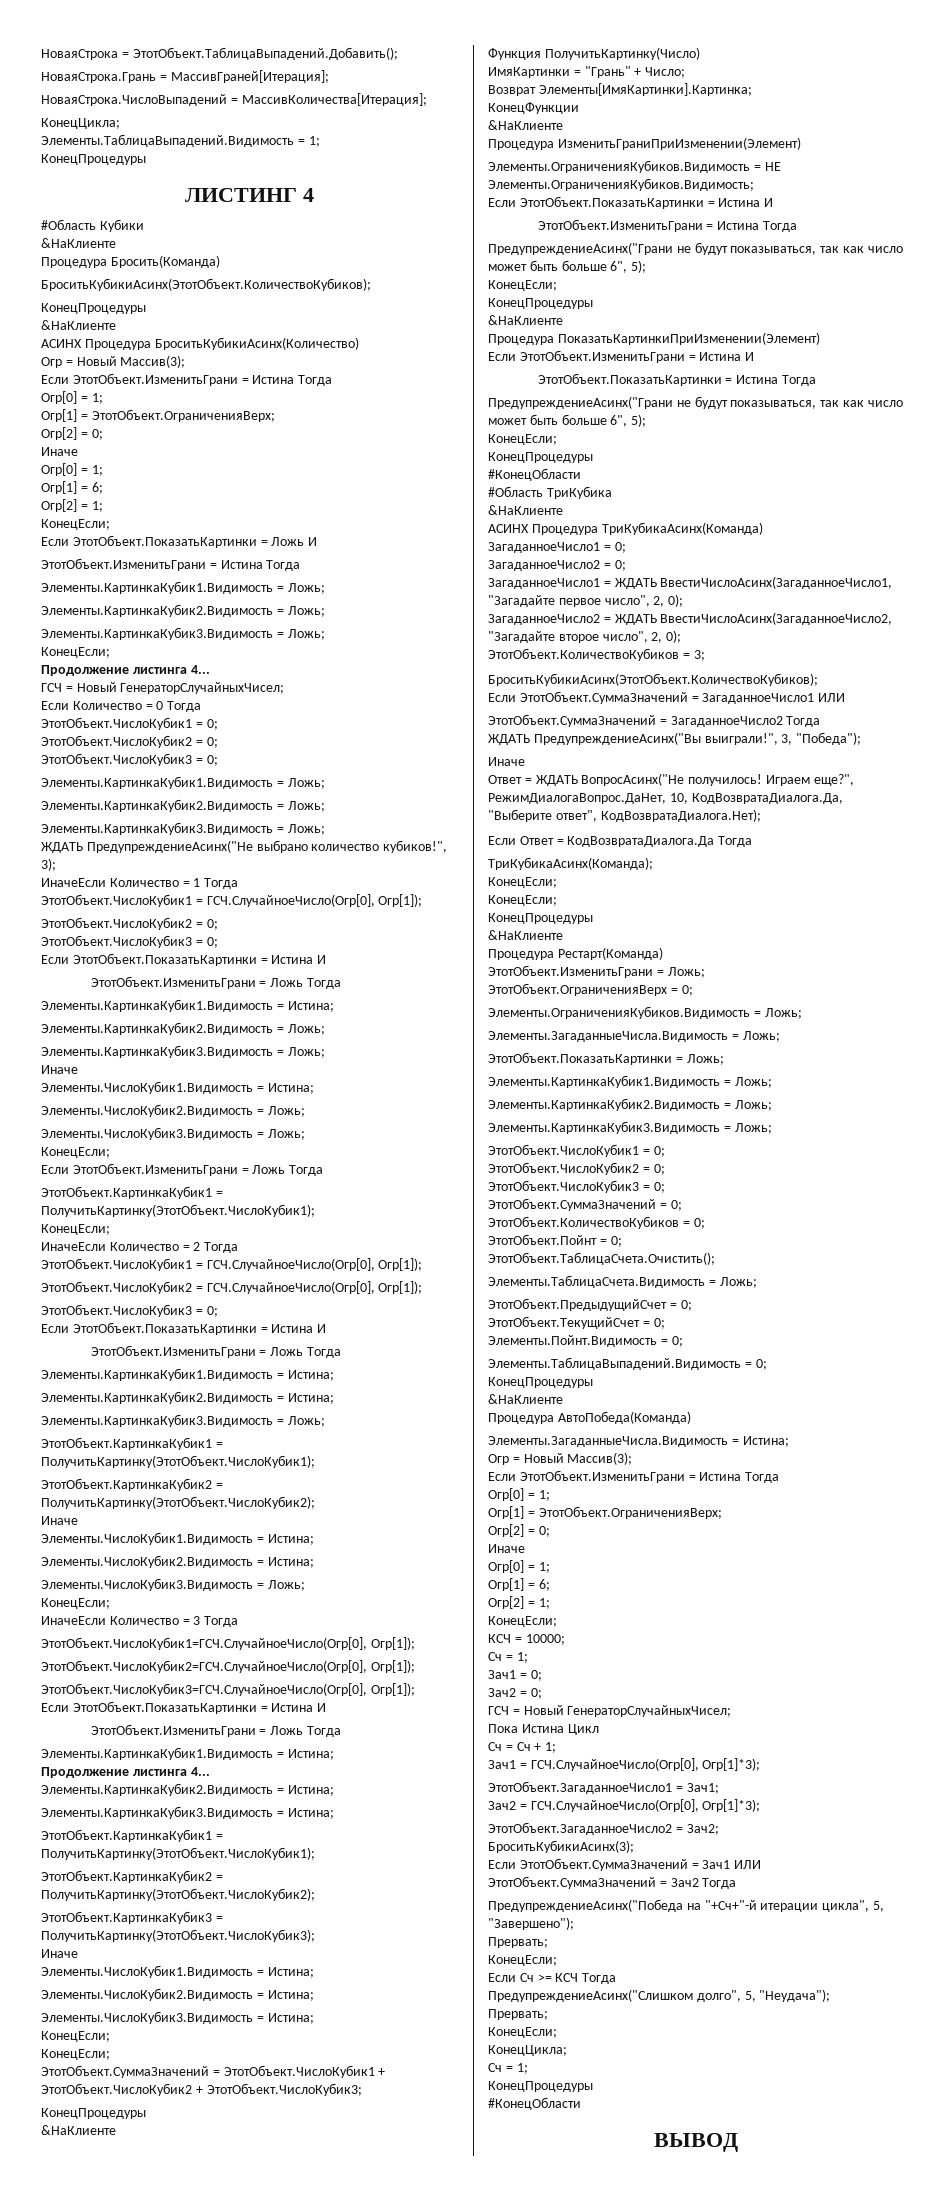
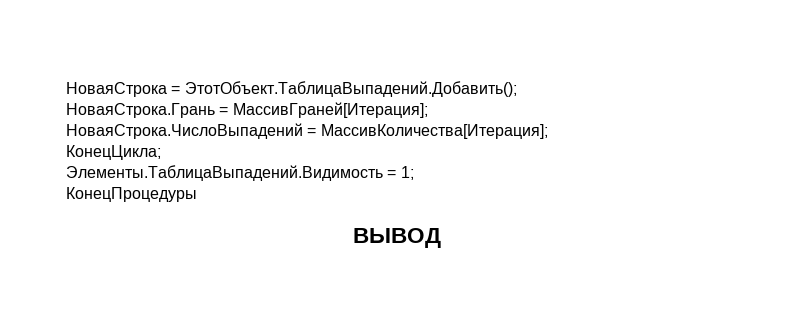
[184,188,314,202] [41,219,144,232] [41,238,116,248] [41,255,220,268] [41,278,371,291] [41,303,146,314] [41,320,116,330] [41,337,359,350] [41,355,186,368] [41,373,333,386] [41,391,103,404] [41,409,275,422] [41,427,103,440] [41,447,78,456] [41,463,103,476] [41,481,103,494] [41,499,103,512] [41,519,110,530] [41,535,318,548] [41,558,301,571] [41,581,325,594] [41,604,325,617] [41,627,325,640] [41,647,110,658] [41,665,210,676] [41,682,285,694] [41,701,202,712] [41,717,218,730] [41,735,218,748] [41,753,218,766] [41,776,325,789] [41,799,325,812] [41,822,325,835] [41,840,448,853] [41,858,56,871] [41,878,239,889] [41,894,423,907] [41,917,218,930] [41,935,218,948] [41,953,327,966] [90,976,341,989] [41,999,334,1012] [41,1022,325,1035] [41,1045,325,1058] [41,1065,78,1074] [41,1081,314,1094] [41,1104,305,1117] [41,1127,305,1140] [41,1147,110,1158] [41,1163,324,1176] [41,1186,223,1199] [41,1204,315,1217] [41,1224,110,1235] [41,1242,239,1253] [41,1258,423,1271] [41,1281,423,1294] [41,1304,218,1317] [41,1322,327,1335] [90,1345,341,1358] [41,1368,334,1381] [41,1391,334,1404] [41,1414,325,1427] [41,1437,223,1450] [41,1455,315,1468] [41,1478,223,1491] [41,1496,315,1509] [41,1516,78,1525] [41,1532,314,1545] [41,1555,314,1568] [41,1578,305,1591] [41,1598,110,1609] [41,1616,239,1627] [41,1637,415,1650] [41,1660,415,1673] [41,1683,415,1696] [41,1701,327,1714] [90,1724,341,1737] [41,1747,334,1760] [41,1767,210,1778] [41,1783,334,1796] [41,1806,334,1819] [41,1829,223,1842] [41,1847,315,1860] [41,1870,223,1883] [41,1888,315,1901] [41,1911,223,1924] [41,1929,315,1942] [41,1949,78,1958] [41,1965,314,1978] [41,1988,314,2001] [41,2011,314,2024] [41,2031,110,2042] [41,2049,110,2060] [41,2065,386,2078] [41,2083,362,2096] [41,2108,146,2119] [41,2125,116,2135] [488,47,700,60] [488,66,686,78] [488,83,752,96] [488,102,579,114] [488,120,563,130] [488,137,801,150] [488,160,781,173] [488,178,754,191] [488,196,774,209] [537,219,797,232] [488,242,903,255] [488,260,647,273] [488,280,557,291] [488,298,593,309] [488,315,563,325] [488,332,820,345] [488,350,755,363] [537,373,816,386] [488,396,903,409] [488,414,647,427] [488,434,557,445] [488,452,593,463] [488,468,581,481] [488,486,612,499] [488,505,563,515] [488,522,763,535] [488,542,626,553] [488,560,626,571] [488,576,893,589] [488,594,684,607] [488,612,893,625] [488,630,682,643] [488,648,705,661] [488,673,818,686] [488,691,846,704] [488,714,821,727] [488,732,862,745] [488,757,525,766] [488,773,854,786] [488,793,843,804] [488,809,761,822] [488,836,753,847] [488,857,653,870] [488,877,557,888] [488,895,557,906] [488,913,593,924] [488,930,563,940] [488,947,663,960] [488,965,705,978] [488,983,693,996] [488,1006,802,1019] [488,1031,780,1042] [488,1052,724,1065] [488,1075,772,1088] [488,1098,772,1111] [488,1121,772,1134] [488,1144,665,1157] [488,1162,665,1175] [488,1180,665,1193] [488,1198,682,1211] [488,1216,705,1229] [488,1234,622,1247] [488,1252,715,1265] [488,1275,757,1288] [488,1298,692,1311] [488,1316,665,1329] [488,1335,683,1347] [488,1357,767,1370] [488,1377,593,1388] [488,1394,563,1404] [488,1411,691,1424] [488,1436,789,1447] [488,1452,633,1465] [488,1470,780,1483] [488,1488,550,1501] [488,1506,722,1519] [488,1524,550,1537] [488,1544,525,1553] [488,1560,550,1573] [488,1578,550,1591] [488,1596,550,1609] [488,1616,557,1627] [488,1634,565,1645] [488,1652,528,1663] [488,1670,542,1681] [488,1688,542,1699] [488,1705,732,1717] [488,1724,599,1735] [488,1742,557,1753] [488,1758,761,1771] [488,1781,719,1794] [488,1799,761,1812] [488,1822,719,1835] [488,1840,634,1853] [488,1858,762,1871] [488,1876,737,1889] [488,1899,884,1912] [488,1917,574,1930] [488,1937,548,1948] [488,1955,557,1966] [488,1973,617,1984] [488,1989,831,2002] [488,2009,548,2020] [488,2027,557,2038] [488,2045,567,2056] [488,2063,528,2074] [488,2081,593,2092] [488,2097,581,2110] // ЛИСТИНГ 4 // #Область Кубики // &НаКлиенте // Процедура Бросить(Команда) // БроситьКубикиАсинх(ЭтотОбъект.КоличествоКубиков); // КонецПроцедуры // &НаКлиенте // АСИНХ Процедура БроситьКубикиАсинх(Количество) // Огр = Новый Массив(3); // Если ЭтотОбъект.ИзменитьГрани = Истина Тогда // Огр[0] = 1; // Огр[1] = ЭтотОбъект.ОграниченияВерх; // Огр[2] = 0; // Иначе // Огр[0] = 1; // Огр[1] = 6; // Огр[2] = 1; // КонецЕсли; // Если ЭтотОбъект.ПоказатьКартинки = Ложь И // ЭтотОбъект.ИзменитьГрани = Истина Тогда // Элементы.КартинкаКубик1.Видимость = Ложь; // Элементы.КартинкаКубик2.Видимость = Ложь; // Элементы.КартинкаКубик3.Видимость = Ложь; // КонецЕсли; // Продолжение листинга 4... // ГСЧ = Новый ГенераторСлучайныхЧисел; // Если Количество = 0 Тогда // ЭтотОбъект.ЧислоКубик1 = 0; // ЭтотОбъект.ЧислоКубик2 = 0; // ЭтотОбъект.ЧислоКубик3 = 0; // Элементы.КартинкаКубик1.Видимость = Ложь; // Элементы.КартинкаКубик2.Видимость = Ложь; // Элементы.КартинкаКубик3.Видимость = Ложь; // ЖДАТЬ ПредупреждениеАсинх("Не выбрано количество кубиков!", 3); // ИначеЕсли Количество = 1 Тогда // ЭтотОбъект.ЧислоКубик1 = ГСЧ.СлучайноеЧисло(Огр[0], Огр[1]); // ЭтотОбъект.ЧислоКубик2 = 0; // ЭтотОбъект.ЧислоКубик3 = 0; // Если ЭтотОбъект.ПоказатьКартинки = Истина И // ЭтотОбъект.ИзменитьГрани = Ложь Тогда // Элементы.КартинкаКубик1.Видимость = Истина; // Элементы.КартинкаКубик2.Видимость = Ложь; // Элементы.КартинкаКубик3.Видимость = Ложь; // Иначе // Элементы.ЧислоКубик1.Видимость = Истина; // Элементы.ЧислоКубик2.Видимость = Ложь; // Элементы.ЧислоКубик3.Видимость = Ложь; // КонецЕсли; // Если ЭтотОбъект.ИзменитьГрани = Ложь Тогда // ЭтотОбъект.КартинкаКубик1 = ПолучитьКартинку(ЭтотОбъект.ЧислоКубик1); // КонецЕсли; // ИначеЕсли Количество = 2 Тогда // ЭтотОбъект.ЧислоКубик1 = ГСЧ.СлучайноеЧисло(Огр[0], Огр[1]); // ЭтотОбъект.ЧислоКубик2 = ГСЧ.СлучайноеЧисло(Огр[0], Огр[1]); // ЭтотОбъект.ЧислоКубик3 = 0; // Если ЭтотОбъект.ПоказатьКартинки = Истина И // ЭтотОбъект.ИзменитьГрани = Ложь Тогда // Элементы.КартинкаКубик1.Видимость = Истина; // Элементы.КартинкаКубик2.Видимость = Истина; // Элементы.КартинкаКубик3.Видимость = Ложь; // ЭтотОбъект.КартинкаКубик1 = ПолучитьКартинку(ЭтотОбъект.ЧислоКубик1); // ЭтотОбъект.КартинкаКубик2 = ПолучитьКартинку(ЭтотОбъект.ЧислоКубик2); // Иначе // Элементы.ЧислоКубик1.Видимость = Истина; // Элементы.ЧислоКубик2.Видимость = Истина; // Элементы.ЧислоКубик3.Видимость = Ложь; // КонецЕсли; // ИначеЕсли Количество = 3 Тогда // ЭтотОбъект.ЧислоКубик1=ГСЧ.СлучайноеЧисло(Огр[0], Огр[1]); // ЭтотОбъект.ЧислоКубик2=ГСЧ.СлучайноеЧисло(Огр[0], Огр[1]); // ЭтотОбъект.ЧислоКубик3=ГСЧ.СлучайноеЧисло(Огр[0], Огр[1]); // Если ЭтотОбъект.ПоказатьКартинки = Истина И // ЭтотОбъект.ИзменитьГрани = Ложь Тогда // Элементы.КартинкаКубик1.Видимость = Истина; // Продолжение листинга 4... // Элементы.КартинкаКубик2.Видимость = Истина; // Элементы.КартинкаКубик3.Видимость = Истина; // ЭтотОбъект.КартинкаКубик1 = ПолучитьКартинку(ЭтотОбъект.ЧислоКубик1); // ЭтотОбъект.КартинкаКубик2 = ПолучитьКартинку(ЭтотОбъект.ЧислоКубик2); // ЭтотОбъект.КартинкаКубик3 = ПолучитьКартинку(ЭтотОбъект.ЧислоКубик3); // Иначе // Элементы.ЧислоКубик1.Видимость = Истина; // Элементы.ЧислоКубик2.Видимость = Истина; // Элементы.ЧислоКубик3.Видимость = Истина; // КонецЕсли; // КонецЕсли; // ЭтотОбъект.СуммаЗначений = ЭтотОбъект.ЧислоКубик1 + ЭтотОбъект.ЧислоКубик2 + ЭтотОбъект.ЧислоКубик3; // КонецПроцедуры // &НаКлиенте // Функция ПолучитьКартинку(Число) // ИмяКартинки = "Грань" + Число; // Возврат Элементы[ИмяКартинки].Картинка; // КонецФункции // &НаКлиенте // Процедура ИзменитьГраниПриИзменении(Элемент) // Элементы.ОграниченияКубиков.Видимость = НЕ Элементы.ОграниченияКубиков.Видимость; // Если ЭтотОбъект.ПоказатьКартинки = Истина И // ЭтотОбъект.ИзменитьГрани = Истина Тогда // ПредупреждениеАсинх("Грани не будут показываться, так как число может быть больше 6", 5); // КонецЕсли; // КонецПроцедуры // &НаКлиенте // Процедура ПоказатьКартинкиПриИзменении(Элемент) // Если ЭтотОбъект.ИзменитьГрани = Истина И // ЭтотОбъект.ПоказатьКартинки = Истина Тогда // ПредупреждениеАсинх("Грани не будут показываться, так как число может быть больше 6", 5); // КонецЕсли; // КонецПроцедуры // #КонецОбласти // #Область ТриКубика // &НаКлиенте // АСИНХ Процедура ТриКубикаАсинх(Команда) // ЗагаданноеЧисло1 = 0; // ЗагаданноеЧисло2 = 0; // ЗагаданноеЧисло1 = ЖДАТЬ ВвестиЧислоАсинх(ЗагаданноеЧисло1, "Загадайте первое число", 2, 0); // ЗагаданноеЧисло2 = ЖДАТЬ ВвестиЧислоАсинх(ЗагаданноеЧисло2, "Загадайте второе число", 2, 0); // ЭтотОбъект.КоличествоКубиков = 3; // БроситьКубикиАсинх(ЭтотОбъект.КоличествоКубиков); // Если ЭтотОбъект.СуммаЗначений = ЗагаданноеЧисло1 ИЛИ // ЭтотОбъект.СуммаЗначений = ЗагаданноеЧисло2 Тогда // ЖДАТЬ ПредупреждениеАсинх("Вы выиграли!", 3, "Победа"); // Иначе // Ответ = ЖДАТЬ ВопросАсинх("Не получилось! Играем еще?", РежимДиалогаВопрос.ДаНет, 10, КодВозвратаДиалога.Да, "Выберите ответ", КодВозвратаДиалога.Нет); // Если Ответ = КодВозвратаДиалога.Да Тогда // ТриКубикаАсинх(Команда); // КонецЕсли; // КонецЕсли; // КонецПроцедуры // &НаКлиенте // Процедура Рестарт(Команда) // ЭтотОбъект.ИзменитьГрани = Ложь; // ЭтотОбъект.ОграниченияВерх = 0; // Элементы.ОграниченияКубиков.Видимость = Ложь; // Элементы.ЗагаданныеЧисла.Видимость = Ложь; // ЭтотОбъект.ПоказатьКартинки = Ложь; // Элементы.КартинкаКубик1.Видимость = Ложь; // Элементы.КартинкаКубик2.Видимость = Ложь; // Элементы.КартинкаКубик3.Видимость = Ложь; // ЭтотОбъект.ЧислоКубик1 = 0; // ЭтотОбъект.ЧислоКубик2 = 0; // ЭтотОбъект.ЧислоКубик3 = 0; // ЭтотОбъект.СуммаЗначений = 0; // ЭтотОбъект.КоличествоКубиков = 0; // ЭтотОбъект.Пойнт = 0; // ЭтотОбъект.ТаблицаСчета.Очистить(); // Элементы.ТаблицаСчета.Видимость = Ложь; // ЭтотОбъект.ПредыдущийСчет = 0; // ЭтотОбъект.ТекущийСчет = 0; // Элементы.Пойнт.Видимость = 0; // Элементы.ТаблицаВыпадений.Видимость = 0; // КонецПроцедуры // &НаКлиенте // Процедура АвтоПобеда(Команда) // Элементы.ЗагаданныеЧисла.Видимость = Истина; // Огр = Новый Массив(3); // Если ЭтотОбъект.ИзменитьГрани = Истина Тогда // Огр[0] = 1; // Огр[1] = ЭтотОбъект.ОграниченияВерх; // Огр[2] = 0; // Иначе // Огр[0] = 1; // Огр[1] = 6; // Огр[2] = 1; // КонецЕсли; // КСЧ = 10000; // Сч = 1; // Зач1 = 0; // Зач2 = 0; // ГСЧ = Новый ГенераторСлучайныхЧисел; // Пока Истина Цикл // Сч = Сч + 1; // Зач1 = ГСЧ.СлучайноеЧисло(Огр[0], Огр[1]*3); // ЭтотОбъект.ЗагаданноеЧисло1 = Зач1; // Зач2 = ГСЧ.СлучайноеЧисло(Огр[0], Огр[1]*3); // ЭтотОбъект.ЗагаданноеЧисло2 = Зач2; // БроситьКубикиАсинх(3); // Если ЭтотОбъект.СуммаЗначений = Зач1 ИЛИ ЭтотОбъект.СуммаЗначений = Зач2 Тогда // ПредупреждениеАсинх("Победа на "+Сч+"-й итерации цикла", 5, "Завершено"); // Прервать; // КонецЕсли; // Если Сч >= КСЧ Тогда // ПредупреждениеАсинх("Слишком долго", 5, "Неудача"); // Прервать; // КонецЕсли; // КонецЦикла; // Сч = 1; // КонецПроцедуры // #КонецОбласти -> (197, 194) none

